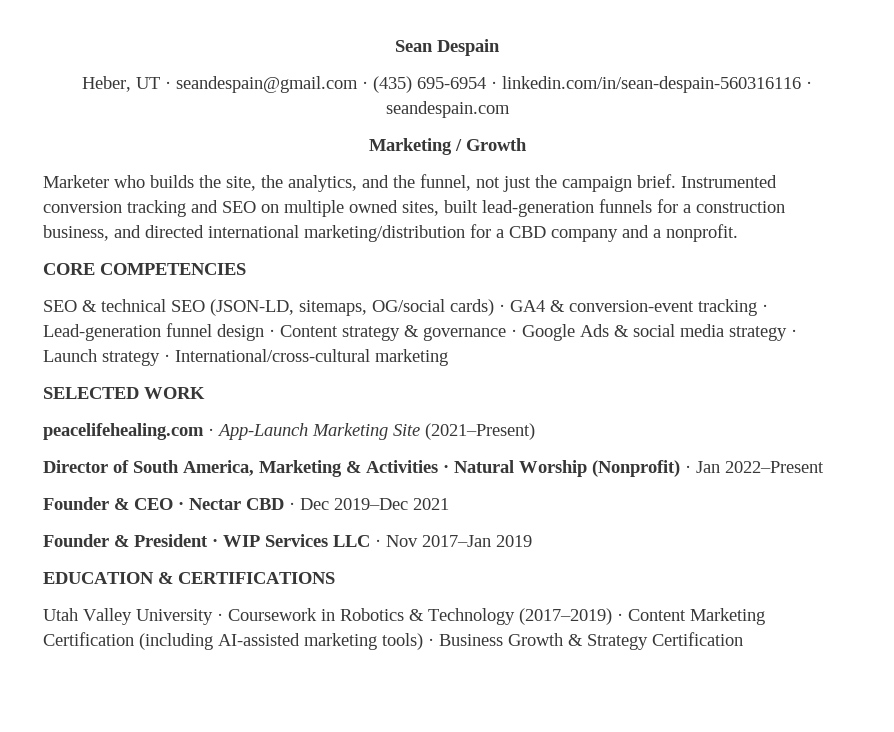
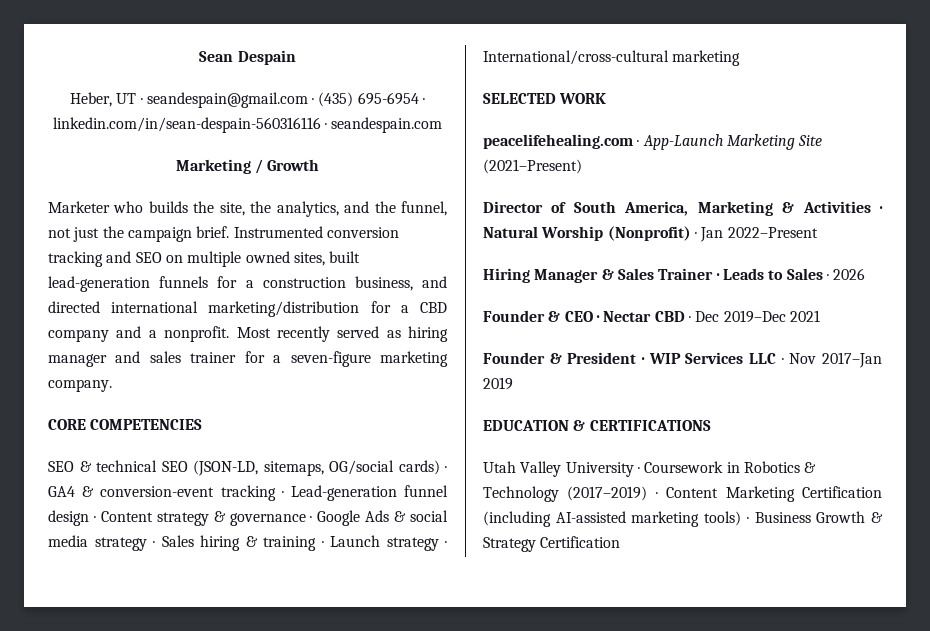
(738, 233) none -> [236,326,448,342] [48,351,448,367] [48,379,112,392] Most recently served as hiring manager and sales trainer for a seven-figure marketing company.
(797, 333) none -> [161,535,324,551] Sales hiring & training ·
(824, 467) none -> [483,268,866,283] // Hiring Manager & Sales Trainer · Leads to Sales · 2026

